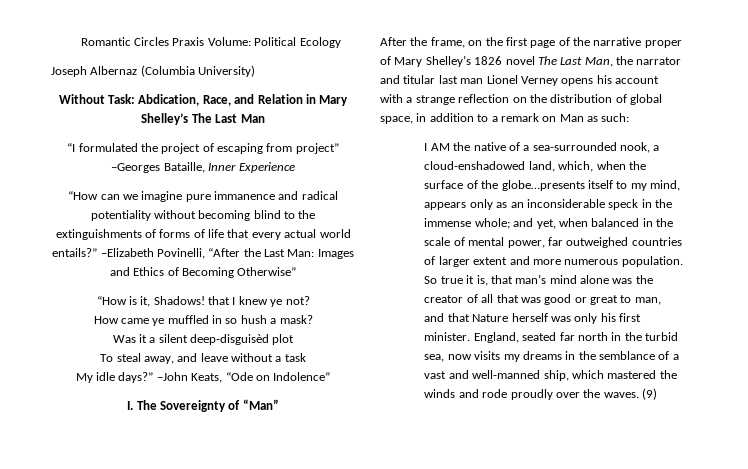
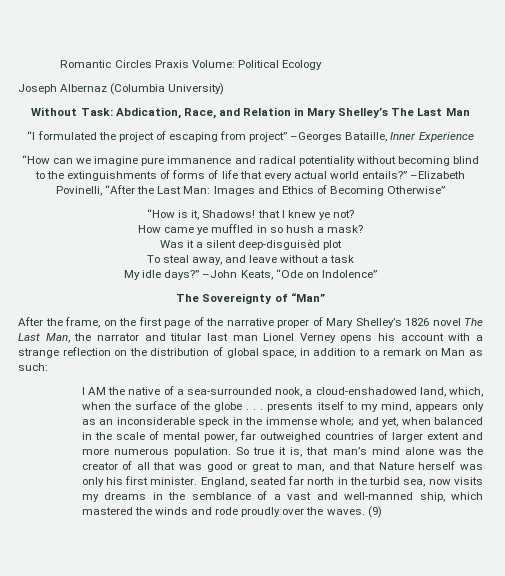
[127,401,134,410] I. -> (377, 274) none
[501,180,585,191] globe…presents -> [214,402,314,412] globe . . . presents

